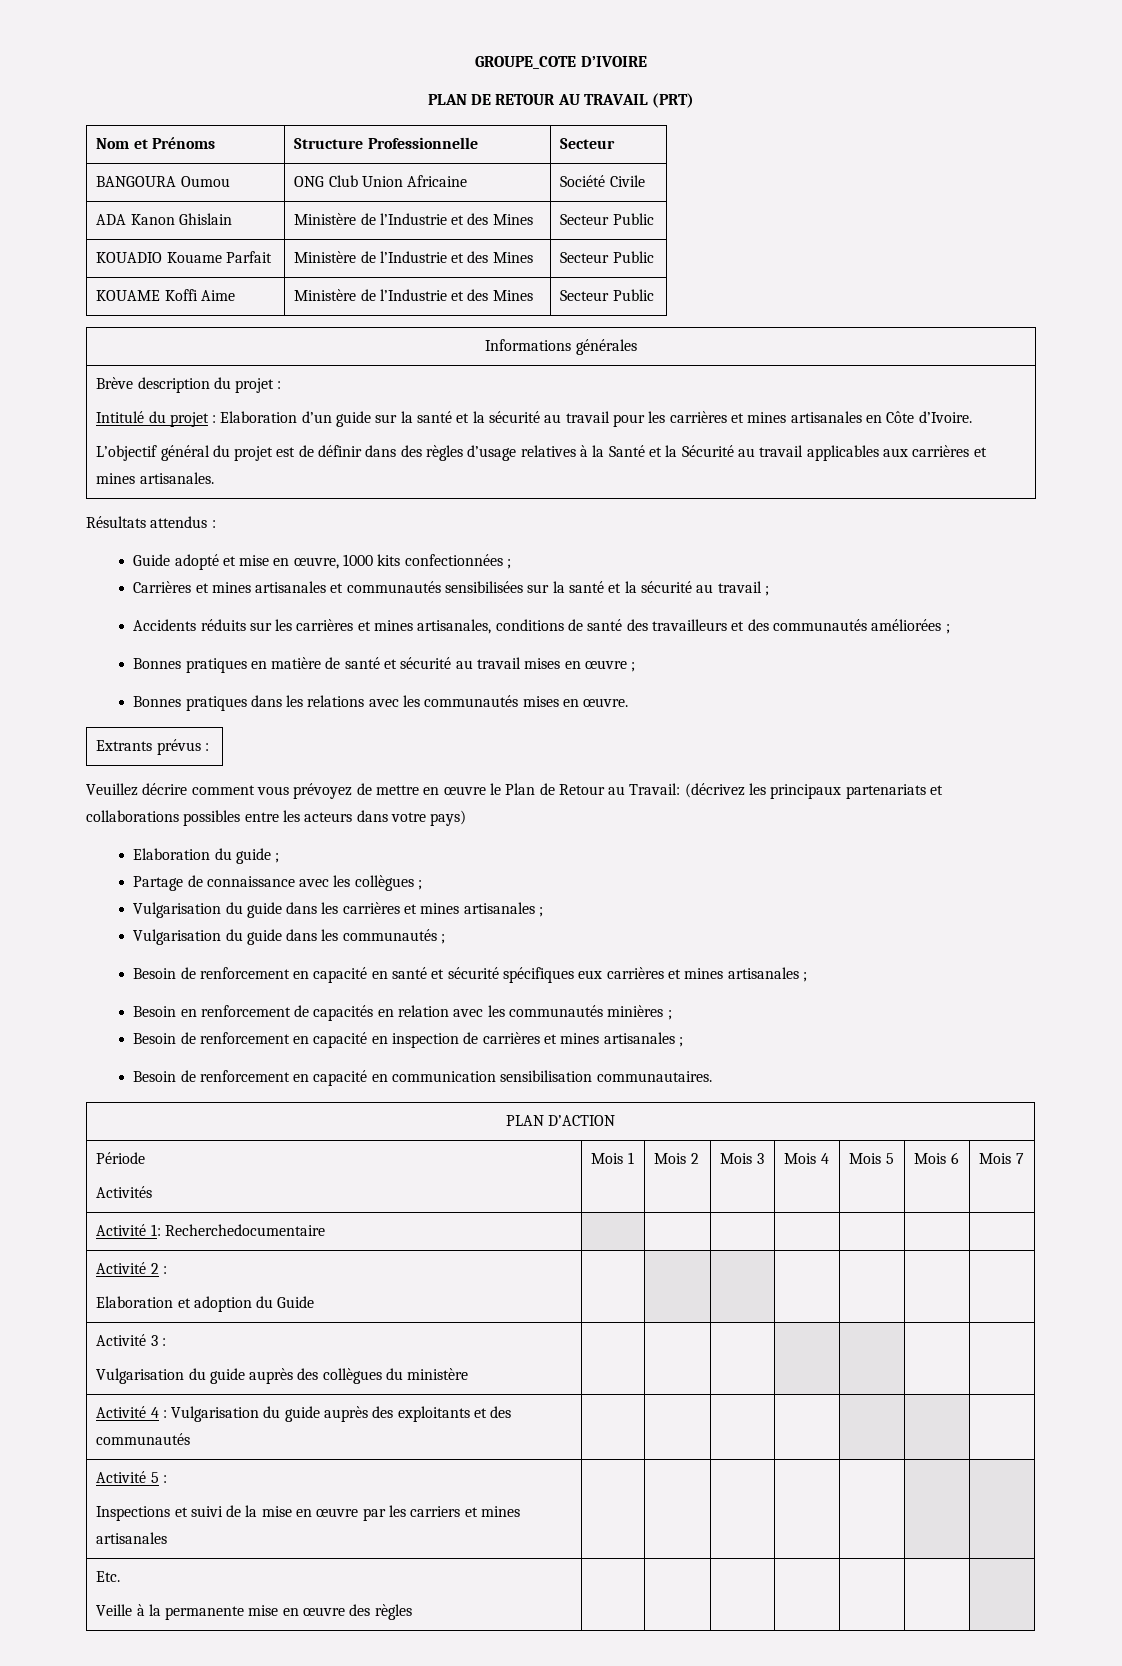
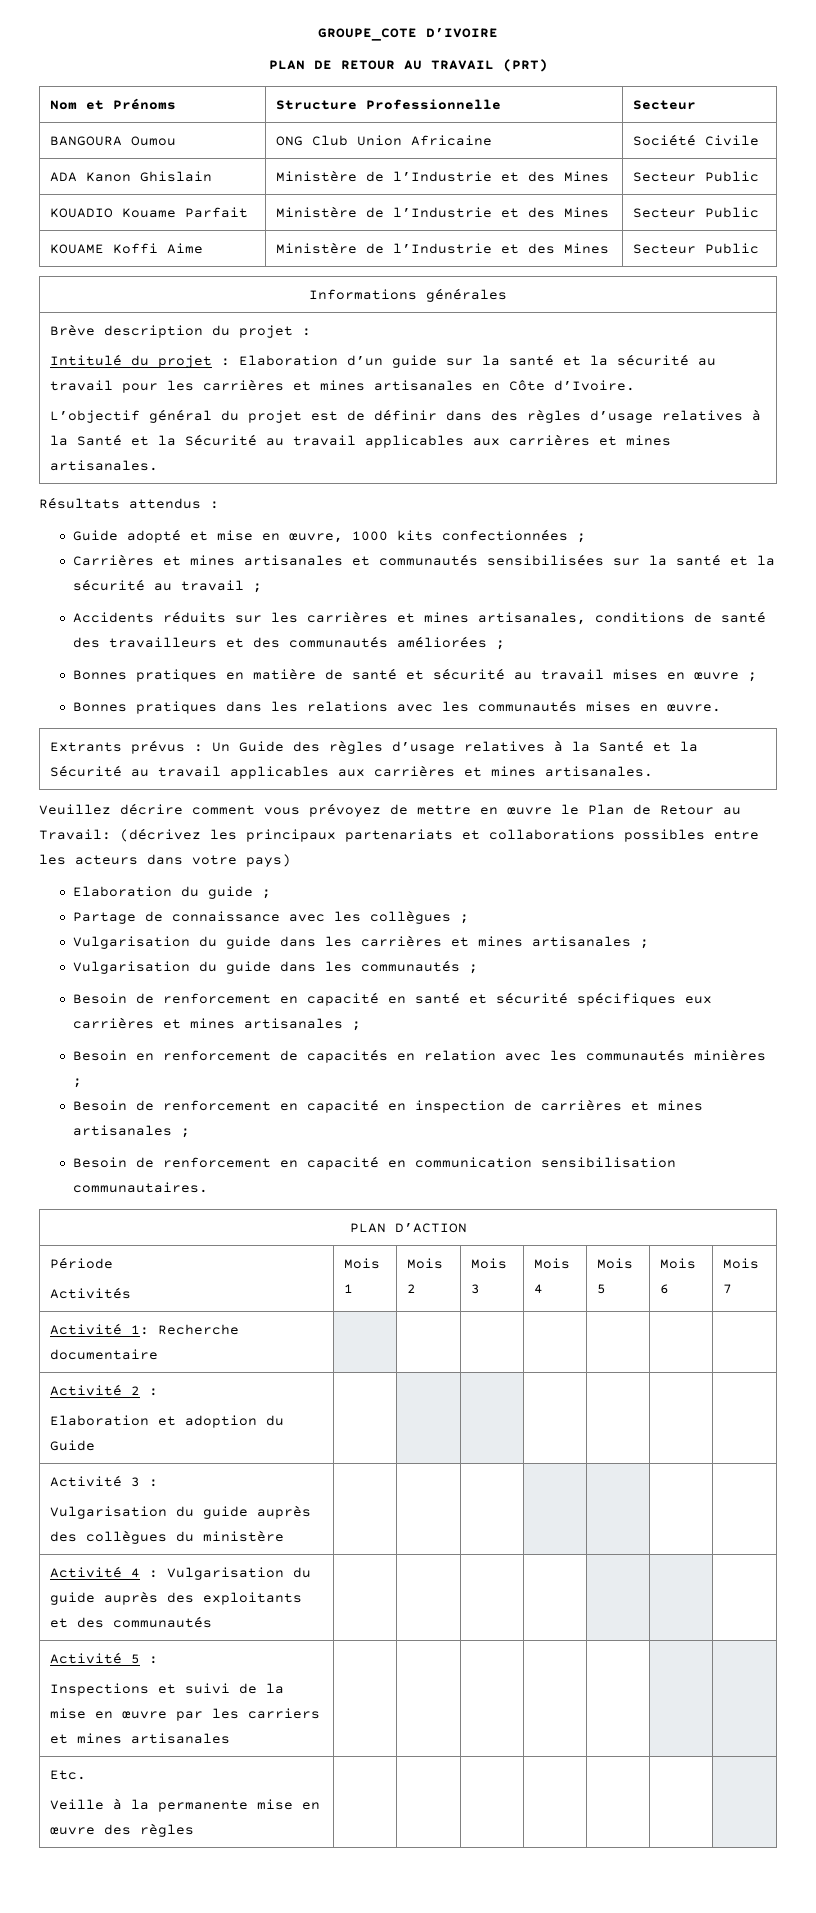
(209, 747) none -> [212,740,699,754] [50,765,654,779] Un Guide des règles d’usage relatives à la Santé et la Sécurité au travail applicables aux carrières et mines artisanales.
[164,1224,325,1236] Recherchedocumentaire -> [158,1324,240,1335] [50,1349,159,1360] Recherche documentaire

